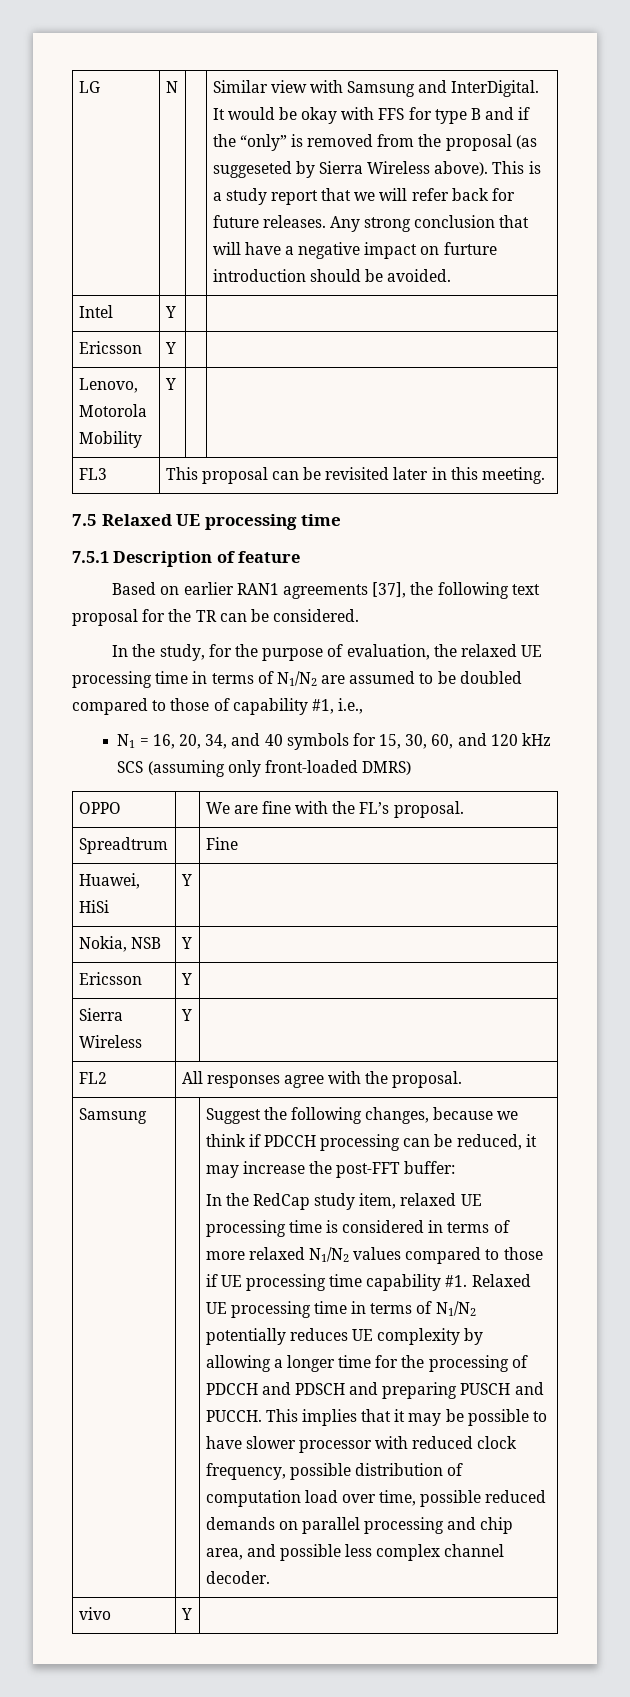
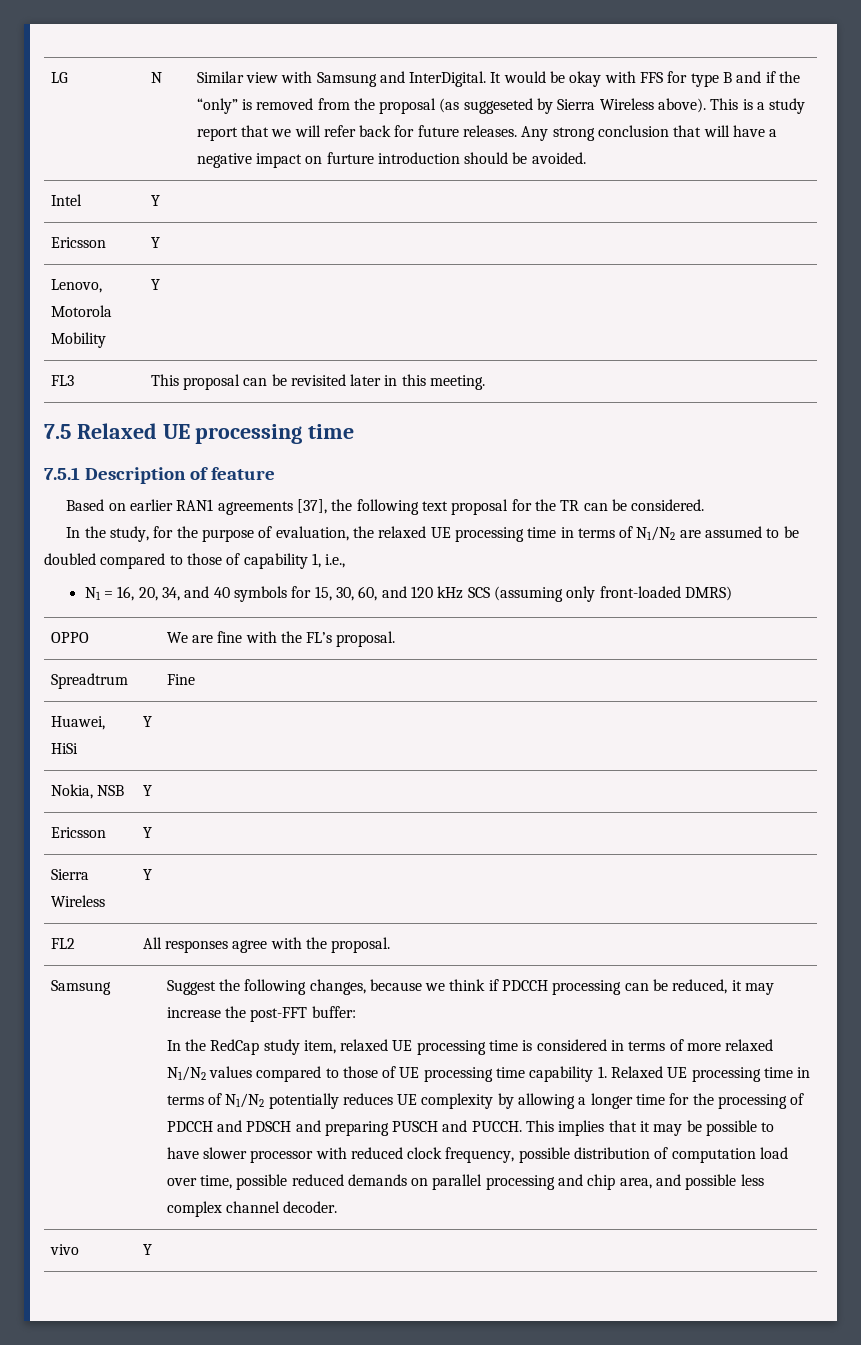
[311,699,334,714] #1, -> [311,553,321,568] 1,
[205,1274,218,1287] if -> [382,1066,397,1078] of
[445,1275,468,1287] #1. -> [597,1066,607,1078] 1.

